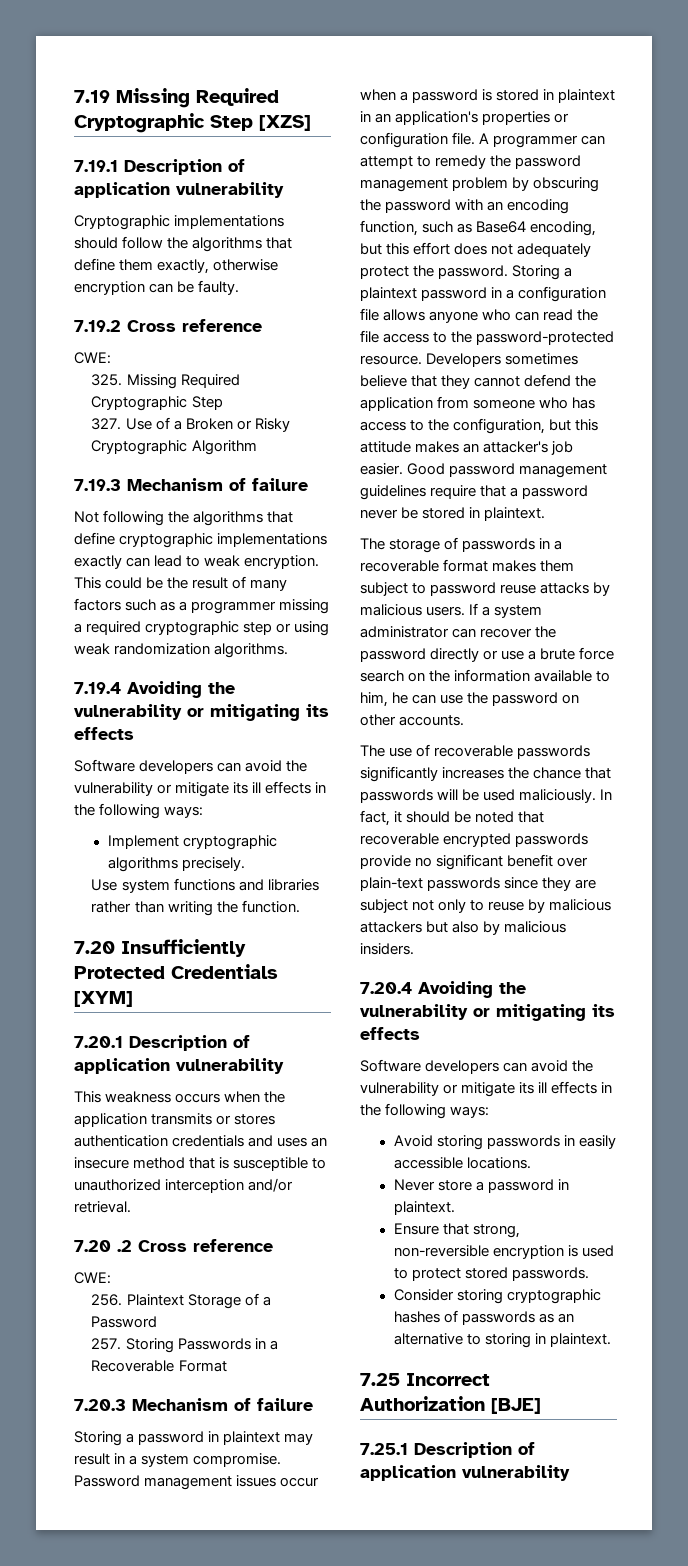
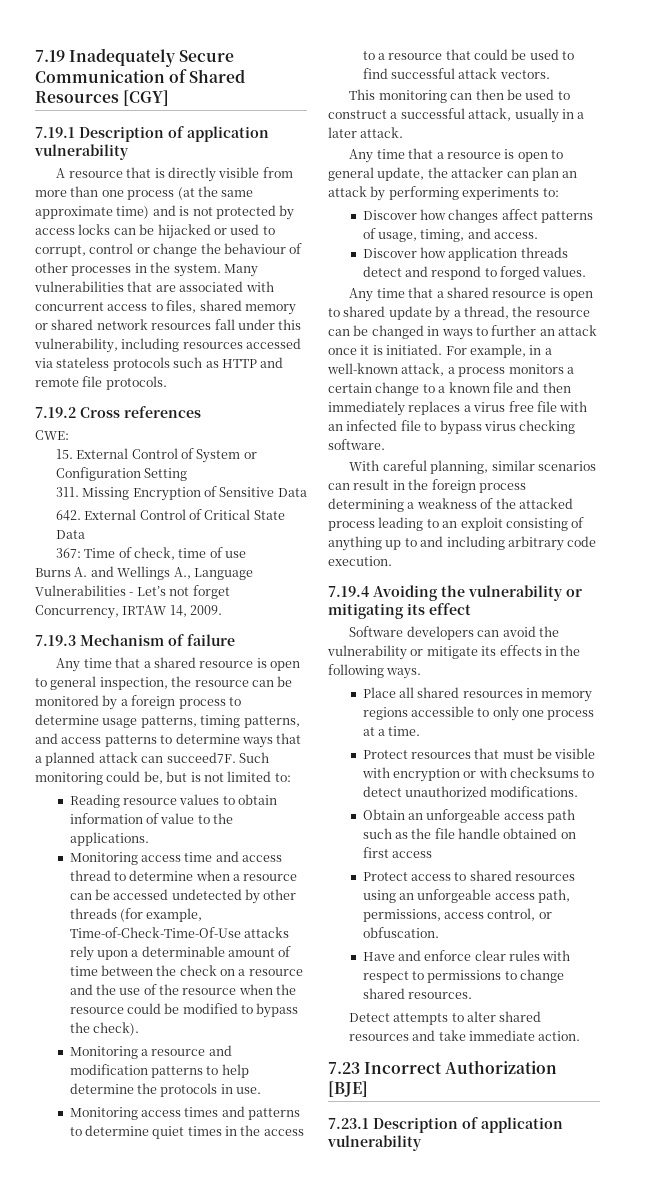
[116,88,279,108] [74,113,311,133] Missing Required Cryptographic Step [XZS] -> [69,48,235,67] [35,69,246,83] [35,90,170,106] Inadequately Secure Communication of Shared Resources [CGY]
[74,215,285,230] [74,236,293,252] [74,258,279,274] [74,280,240,295] Cryptographic implementations should follow the algorithms that define them exactly, otherwise encryption can be faulty. -> [56,167,293,182] [35,186,254,200] [35,205,295,220] [35,224,275,239] [35,243,303,257] [35,262,258,277] [34,281,274,292] [35,300,296,315] [35,319,302,330] [34,338,302,353] [34,357,284,371] [35,376,167,390] A resource that is directly visible from more than one process (at the same approximate time) and is not protected by access locks can be hijacked or used to corrupt, control or change the behaviour of other processes in the system. Many vulnerabilities that are associated with concurrent access to files, shared memory or shared network resources fall under this vulnerability, including resources accessed via stateless protocols such as HTTP and remote file protocols.
[182,319,262,332] [74,352,111,364] [91,374,240,389] [91,396,223,411] [91,417,290,432] [91,440,257,455] [74,478,308,491] [74,510,294,526] [74,532,328,548] [74,555,320,569] [74,576,288,591] [74,598,330,614] [74,621,330,636] [74,643,289,658] reference // CWE: // 325. Missing Required Cryptographic Step // 327. Use of a Broken or Risky Cryptographic Algorithm // 7.19.3 Mechanism of failure // Not following the algorithms that define cryptographic implementations exactly can lead to weak encryption. This could be the result of many factors such as a programmer missing a required cryptographic step or using weak randomization algorithms. -> [124,406,201,418] [35,430,69,440] [55,448,257,463] [55,467,188,481] [55,486,307,501] [55,509,285,521] [55,530,85,539] [55,547,247,560] [35,566,253,580] [35,585,230,599] [35,605,223,619] [35,634,235,646] [56,657,301,672] [35,676,293,690] [35,695,241,710] [35,714,300,728] [35,733,302,748] [35,752,269,766] [35,771,291,785] [69,794,278,808] [69,813,234,824] [69,832,149,846] [69,851,283,865] [69,870,298,881] [69,889,297,904] [69,908,203,922] [69,927,289,938] [69,946,292,961] [69,965,303,976] [69,984,297,995] [69,1003,299,1018] [69,1022,139,1036] [69,1045,232,1059] [69,1064,249,1078] [69,1083,262,1097] [69,1106,301,1120] [69,1125,304,1139] [362,49,575,60] [362,68,550,79] [349,89,570,103] [328,108,585,123] [328,127,404,138] [349,148,564,163] [328,167,578,181] [328,186,559,201] [362,209,594,223] [362,228,539,242] [362,247,568,261] [362,266,587,280] [349,287,594,302] [328,306,590,321] [328,325,597,340] [328,344,552,358] [327,363,574,377] [328,382,571,396] [328,401,588,416] [328,420,576,435] [328,439,385,450] [349,460,596,474] [328,479,526,493] [328,498,573,512] [328,517,585,531] [328,536,597,551] [328,556,392,566] references // CWE: // 15. External Control of System or Configuration Setting // 311. Missing Encryption of Sensitive Data // 642. External Control of Critical State Data // 367: Time of check, time of use // Burns A. and Wellings A., Language Vulnerabilities - Let’s not forget Concurrency, IRTAW 14, 2009. // 7.19.3 Mechanism of failure // Any time that a shared resource is open to general inspection, the resource can be monitored by a foreign process to determine usage patterns, timing patterns, and access patterns to determine ways that a planned attack can succeed7F. Such monitoring could be, but is not limited to: // Reading resource values to obtain information of value to the applications. // Monitoring access time and access thread to determine when a resource can be accessed undetected by other threads (for example, Time-of-Check-Time-Of-Use attacks rely upon a determinable amount of time between the check on a resource and the use of the resource when the resource could be modified to bypass the check). // Monitoring a resource and modification patterns to help determine the protocols in use. // Monitoring access times and patterns to determine quiet times in the access to a resource that could be used to find successful attack vectors. // This monitoring can then be used to construct a successful attack, usually in a later attack. // Any time that a resource is open to general update, the attacker can plan an attack by performing experiments to: // Discover how changes affect patterns of usage, timing, and access. // Discover how application threads detect and respond to forged values. // Any time that a shared resource is open to shared update by a thread, the resource can be changed in ways to further an attack once it is initiated. For example, in a well-known attack, a process monitors a certain change to a known file and then immediately replaces a virus free file with an infected file to bypass virus checking software. // With careful planning, similar scenarios can result in the foreign process determining a weakness of the attacked process leading to an exploit consisting of anything up to and including arbitrary code execution.
[74,727,134,740] [74,759,308,774] [74,781,327,797] [74,803,204,819] [107,835,277,850] [107,857,245,872] [91,878,319,893] [91,900,300,916] [74,939,246,957] [74,964,278,979] [74,991,133,1007] [74,1035,250,1051] [74,1058,284,1074] [74,1091,286,1103] [74,1113,276,1127] [74,1135,328,1147] [74,1157,327,1171] [74,1178,294,1193] [74,1201,131,1213] [74,1239,273,1252] [74,1272,111,1284] [91,1293,271,1309] [91,1316,158,1328] [91,1338,278,1353] [91,1360,227,1372] [74,1398,313,1411] [74,1431,314,1446] [74,1453,282,1467] [74,1475,320,1490] [360,89,616,103] [360,111,570,125] [360,132,606,148] [360,155,582,169] [360,177,600,192] [360,199,570,214] [360,220,597,236] [360,242,592,257] [360,265,573,280] [360,286,607,302] [360,308,599,323] [360,330,615,345] [360,353,579,367] [360,374,597,389] [360,396,596,411] [360,418,599,434] [360,441,574,455] [360,463,608,478] [360,485,589,500] [360,507,546,521] [360,537,563,553] [360,559,575,572] [360,582,611,596] [360,603,543,618] [360,626,557,638] [360,647,615,662] [360,669,611,682] [360,692,580,707] [360,714,465,726] [360,744,591,759] [360,766,612,782] [360,789,613,803] [360,810,545,826] [360,833,589,847] [360,854,589,870] [360,877,597,891] [360,899,612,913] [360,921,567,935] [360,943,414,955] [360,981,526,998] [360,1004,615,1021] [360,1027,420,1040] [360,1059,594,1074] [360,1081,613,1097] [360,1103,490,1119] [393,1135,617,1150] [393,1157,531,1169] [393,1179,570,1193] [393,1201,455,1215] [393,1223,521,1238] [393,1245,615,1259] [393,1267,590,1281] [393,1289,602,1304] [393,1310,575,1325] [393,1333,612,1348] [360,1373,490,1386] [360,1396,541,1414] [360,1443,408,1455] effects // Software developers can avoid the vulnerability or mitigate its ill effects in the following ways: // Implement cryptographic algorithms precisely. // Use system functions and libraries rather than writing the function. // 7.20 Insufficiently Protected Credentials [XYM] // 7.20.1 Description of application vulnerability // This weakness occurs when the application transmits or stores authentication credentials and uses an insecure method that is susceptible to unauthorized interception and/or retrieval. // 7.20 .2 Cross reference // CWE: // 256. Plaintext Storage of a Password // 257. Storing Passwords in a Recoverable Format // 7.20.3 Mechanism of failure // Storing a password in plaintext may result in a system compromise. Password management issues occur when a password is stored in plaintext in an application's properties or configuration file. A programmer can attempt to remedy the password management problem by obscuring the password with an encoding function, such as Base64 encoding, but this effort does not adequately protect the password. Storing a plaintext password in a configuration file allows anyone who can read the file access to the password-protected resource. Developers sometimes believe that they cannot defend the application from someone who has access to the configuration, but this attitude makes an attacker's job easier. Good password management guidelines require that a password never be stored in plaintext. // The storage of passwords in a recoverable format makes them subject to password reuse attacks by malicious users. If a system administrator can recover the password directly or use a brute force search on the information available to him, he can use the password on other accounts. // The use of recoverable passwords significantly increases the chance that passwords will be used maliciously. In fact, it should be noted that recoverable encrypted passwords provide no significant benefit over plain-text passwords since they are subject not only to reuse by malicious attackers but also by malicious insiders. // 7.20.4 Avoiding the vulnerability or mitigating its effects // Software developers can avoid the vulnerability or mitigate its ill effects in the following ways: // Avoid storing passwords in easily accessible locations. // Never store a password in plaintext. // Ensure that strong, non-reversible encryption is used to protect stored passwords. // Consider storing cryptographic hashes of passwords as an alternative to storing in plaintext. // 7.25 Incorrect Authorization [BJE] // 7.25.1 -> [429,603,471,615] [349,626,559,640] [327,645,581,660] [328,664,422,679] [362,687,593,702] [362,706,595,721] [362,726,421,736] [362,748,596,759] [361,767,595,782] [362,786,579,797] [362,809,576,823] [362,828,576,839] [362,847,432,858] [362,870,576,881] [362,889,571,903] [362,908,552,922] [362,927,439,938] [362,950,571,961] [362,969,565,983] [362,988,472,999] [348,1011,542,1025] [348,1030,581,1041] [328,1060,558,1074] [328,1081,368,1097] [328,1118,369,1129] effect // Software developers can avoid the vulnerability or mitigate its effects in the following ways. // Place all shared resources in memory regions accessible to only one process at a time. // Protect resources that must be visible with encryption or with checksums to detect unauthorized modifications. // Obtain an unforgeable access path such as the file handle obtained on first access // Protect access to shared resources using an unforgeable access path, permissions, access control, or obfuscation. // Have and enforce clear rules with respect to permissions to change shared resources. // Detect attempts to alter shared resources and take immediate action. // 7.23 Incorrect Authorization [BJE] // 7.23.1

